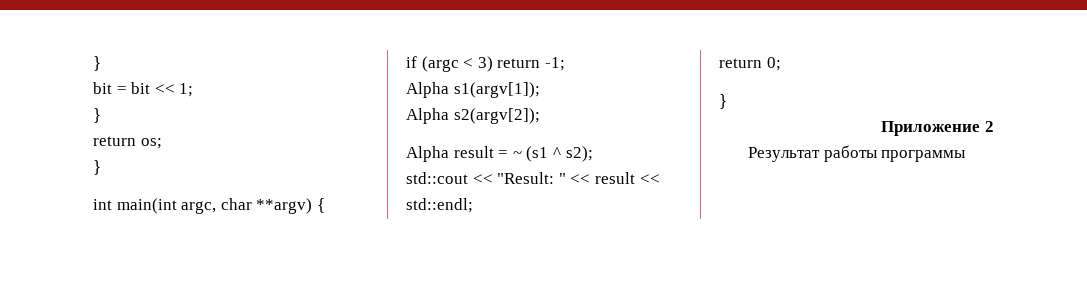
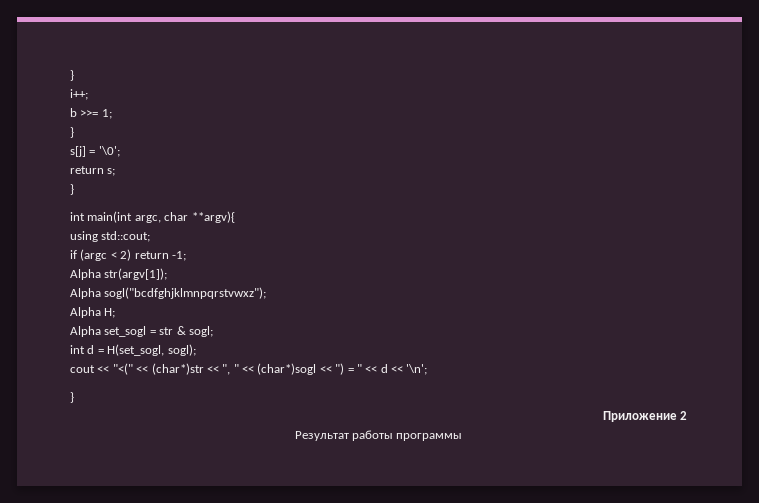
[93,56,101,71] [93,82,175,94] } // bit = bit << -> [70,70,74,81] [70,89,88,100] [70,108,99,117] } // i++; // b >>=
[93,136,162,149] // return os; -> [70,146,120,157] [70,166,116,176] // s[j] = '\0'; // return s;
[256,198,325,214] **argv) { -> [191,211,235,223] [70,231,151,242] **argv){ // using std::cout;
[477,56,493,72] 3) -> [120,249,132,261] 2)
[453,82,540,98] [406,108,540,124] [406,146,593,162] [406,172,660,184] [406,198,473,213] [719,57,781,71] s1(argv[1]); // Alpha s2(argv[2]); // Alpha result = ~ (s1 ^ s2); // std::cout << "Result: " << result << std::endl; // return 0; -> [104,268,168,280] [70,287,267,299] [70,307,116,318] [70,326,213,337] [70,344,196,356] [70,363,428,375] str(argv[1]); // Alpha sogl("bcdfghjklmnpqrstvwxz"); // Alpha H; // Alpha set_sogl = str & sogl; // int d = H(set_sogl, sogl); // cout << "<(" << (char*)str << ", " << (char*)sogl << ") = " << d << '\n';

